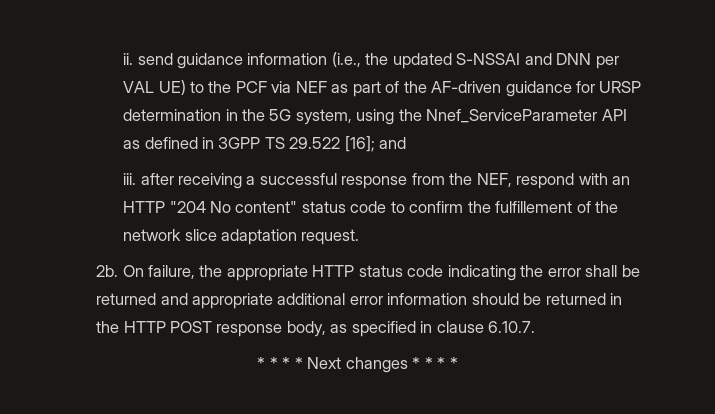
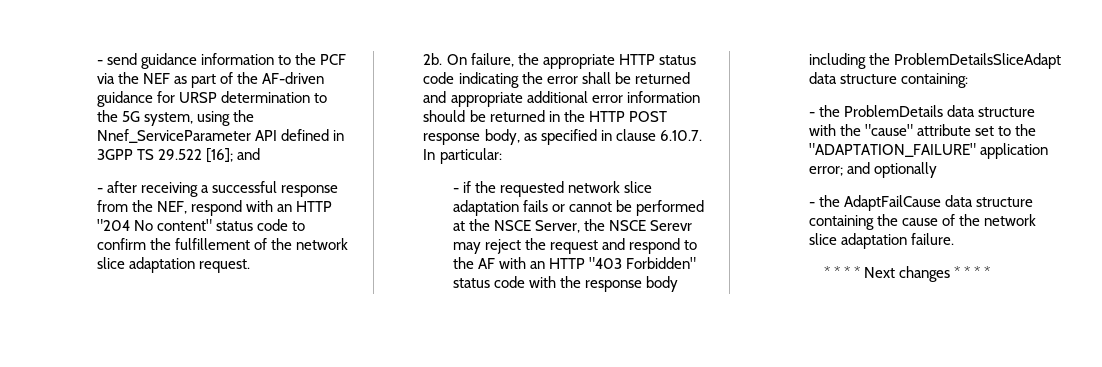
[123,53,134,65] ii. -> [96,60,103,65] -
[331,52,619,69] [123,80,186,95] (i.e., the updated S-NSSAI and DNN per VAL UE) -> (275, 59) none
(292, 87) none -> [117,72,139,84] the
[225,109,238,121] in -> [314,93,328,103] to
[123,140,141,149] as -> (277, 135) none
[123,173,137,185] iii. -> [96,188,103,193] -
(536, 327) none -> [423,148,502,164] [452,181,653,197] [452,200,705,216] [452,219,693,233] [452,238,698,254] [452,257,697,269] [452,276,679,292] [808,53,1062,69] [808,72,969,88] [808,105,1036,117] [808,124,1037,136] [808,143,1048,159] [808,162,938,178] [808,195,1034,211] [808,214,1037,230] [808,233,955,249] In particular: // - if the requested network slice adaptation fails or cannot be performed at the NSCE Server, the NSCE Serevr may reject the request and respond to the AF with an HTTP "403 Forbidden" status code with the response body including the ProblemDetailsSliceAdapt data structure containing: // - the ProblemDetails data structure with the "cause" attribute set to the "ADAPTATION_FAILURE" application error; and optionally // - the AdaptFailCause data structure containing the cause of the network slice adaptation failure.

